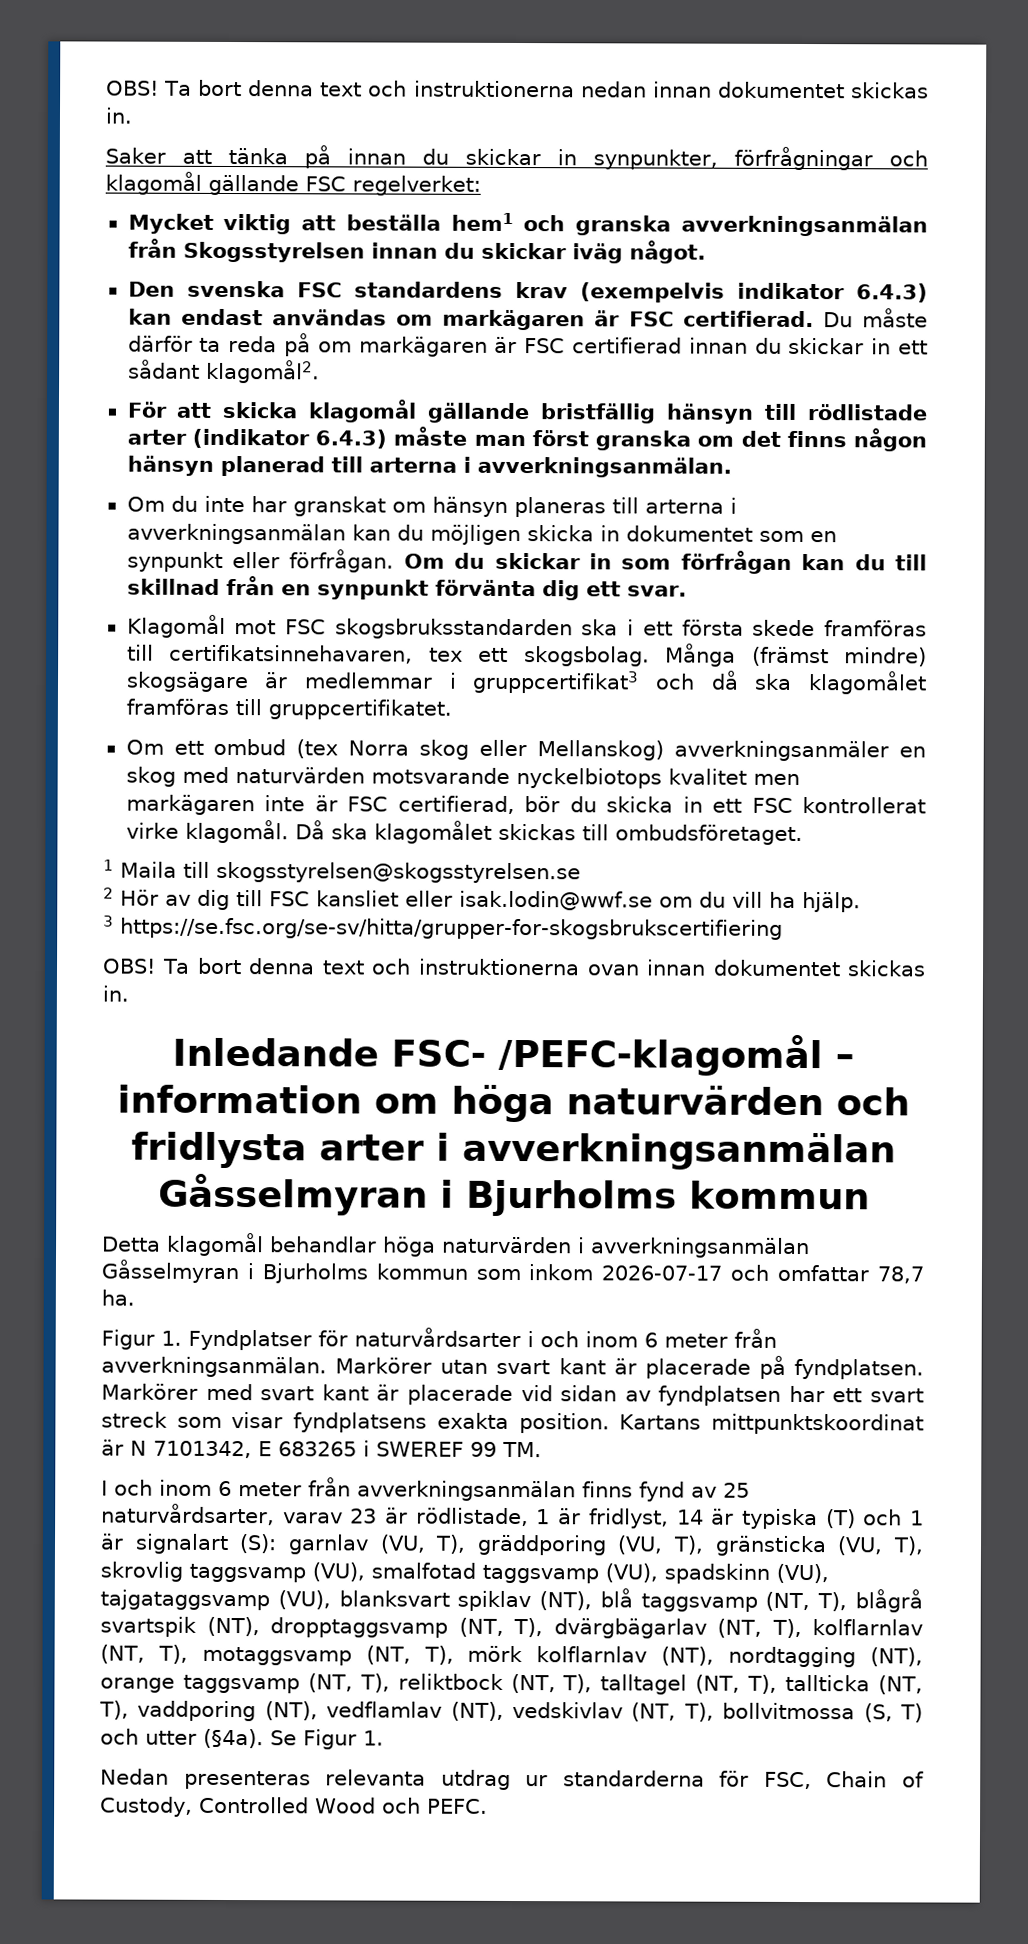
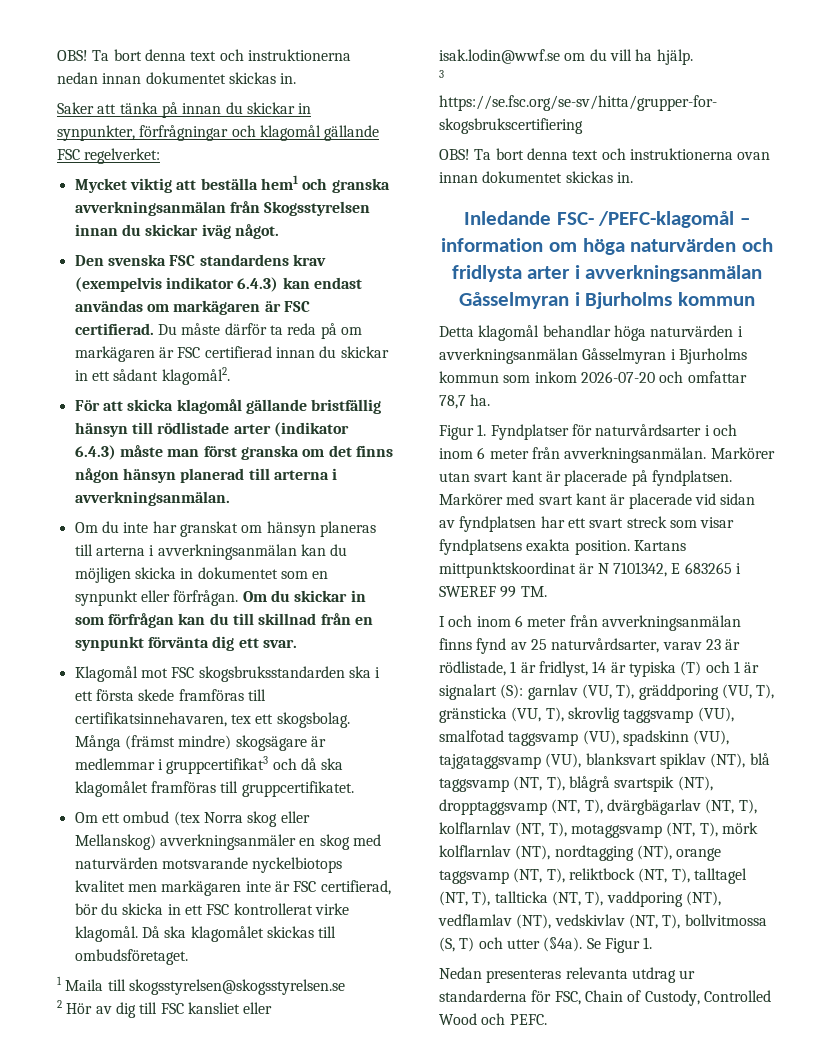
[601,1265,723,1281] 2026-07-17 -> [580,371,655,383] 2026-07-20

